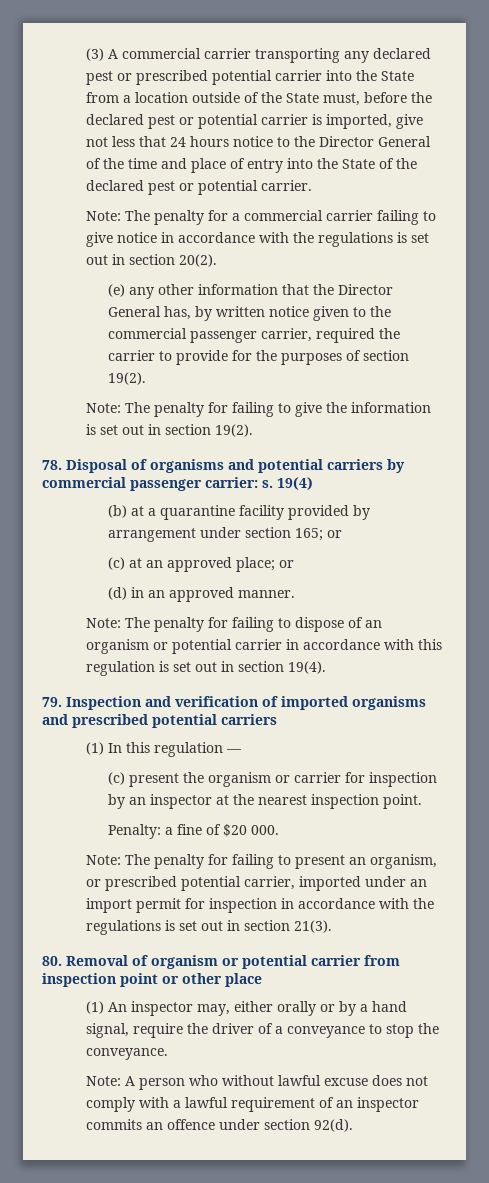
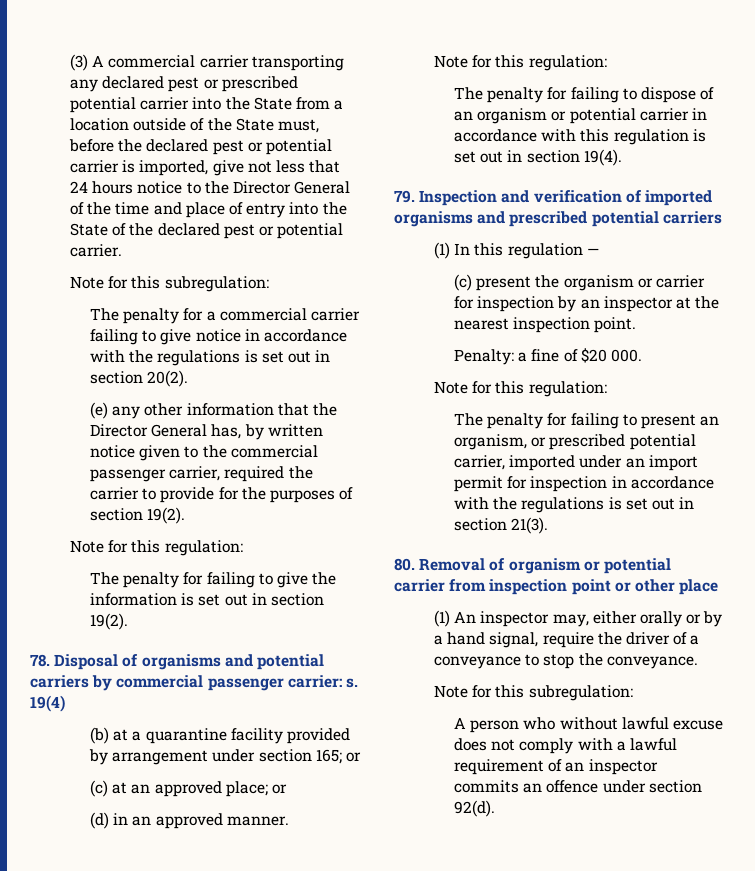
[86,211,122,221] Note: -> [70,276,269,292] Note for this subregulation: //
[86,403,122,413] Note: -> [70,540,243,556] Note for this regulation: //
[86,618,122,628] Note: -> [434,55,607,71] Note for this regulation: //
[86,855,122,865] Note: -> [434,381,607,397] Note for this regulation: //
[86,1076,122,1086] Note: -> [434,685,633,701] Note for this subregulation: //

